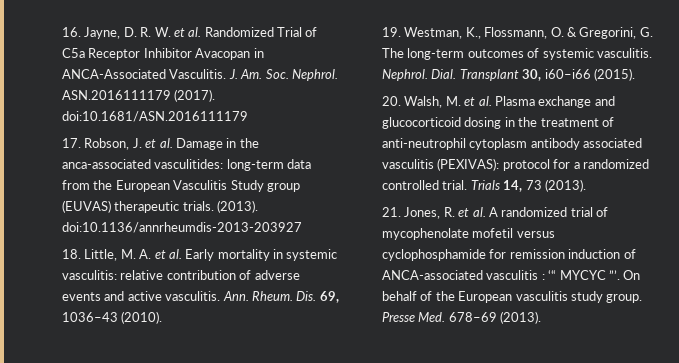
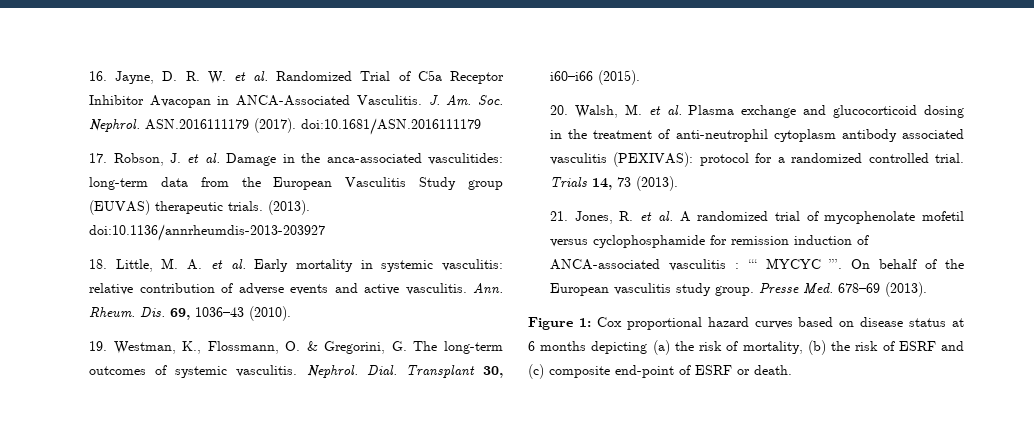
(542, 317) none -> [528,317,964,330] [528,340,964,355] [528,364,792,379] // Figure 1: Cox proportional hazard curves based on disease status at 6 months depicting (a) the risk of mortality, (b) the risk of ESRF and (c) composite end-point of ESRF or death.

